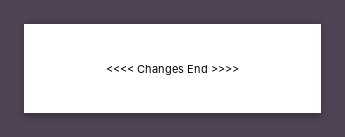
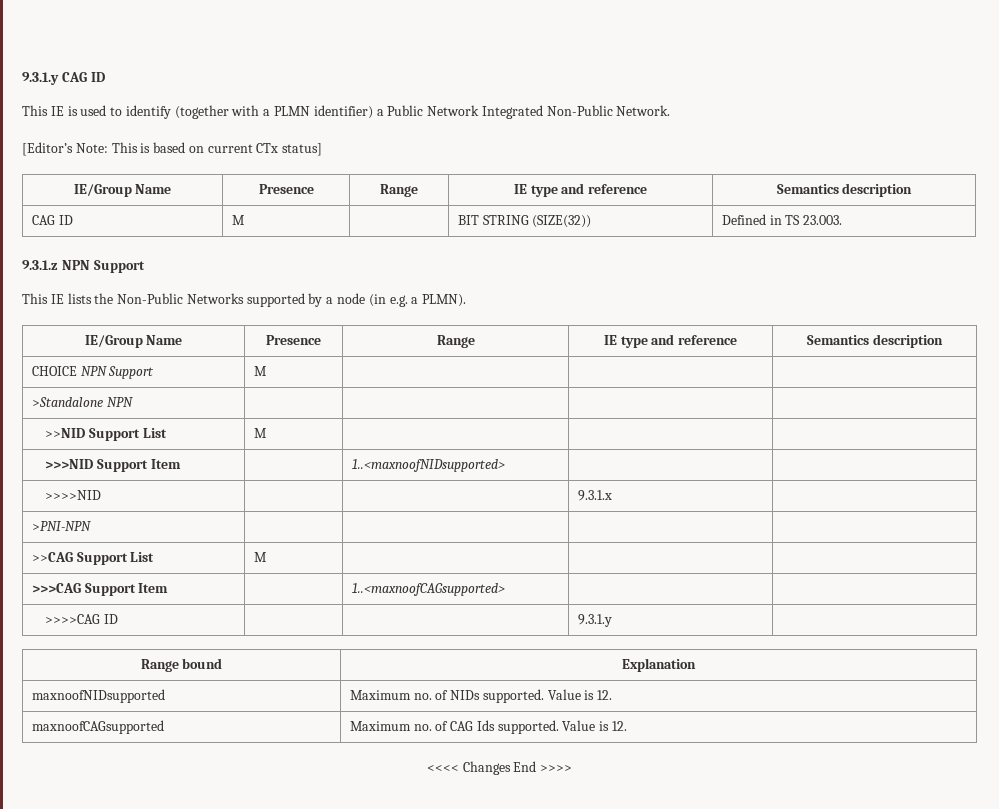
(106, 69) none -> [22,72,105,85] [22,105,671,119] [22,142,323,156] [73,184,172,197] [258,184,314,194] [380,184,418,197] [513,183,648,197] [776,183,913,197] [31,215,73,225] [231,215,245,225] [457,215,592,228] [721,214,843,225] [22,260,145,273] [22,293,467,307] [84,335,183,348] [266,335,321,345] [436,335,475,348] [603,334,738,348] [807,334,943,348] [31,366,155,379] [253,366,267,376] [31,397,133,407] [45,428,167,441] [253,428,267,438] [45,459,181,472] [351,459,505,472] [45,490,102,500] [577,490,612,501] [31,521,91,531] [31,552,155,565] [253,552,267,562] [31,583,169,596] [351,583,505,596] [45,614,119,624] [577,614,612,627] [140,658,223,672] [622,658,696,672] [31,689,165,703] [349,689,613,703] [31,720,164,734] [349,720,628,734] 9.3.1.y CAG ID // This IE is used to identify (together with a PLMN identifier) a Public Network Integrated Non-Public Network. // [Editor’s Note: This is based on current CTx status] // IE/Group Name | Presence | Range | IE type and reference | Semantics description // CAG ID | M | | BIT STRING (SIZE(32)) | Defined in TS 23.003. // 9.3.1.z NPN Support // This IE lists the Non-Public Networks supported by a node (in e.g. a PLMN). // IE/Group Name | Presence | Range | IE type and reference | Semantics description // CHOICE NPN Support | M | | | // >Standalone NPN | | | | // >>NID Support List | M | | | // >>>NID Support Item | | 1..<maxnoofNIDsupported> | | // >>>>NID | | | 9.3.1.x | // >PNI-NPN | | | | // >>CAG Support List | M | | | // >>>CAG Support Item | | 1..<maxnoofCAGsupported> | | // >>>>CAG ID | | | 9.3.1.y | // Range bound | Explanation // maxnoofNIDsupported | Maximum no. of NIDs supported. Value is 12. // maxnoofCAGsupported | Maximum no. of CAG Ids supported. Value is 12. //

